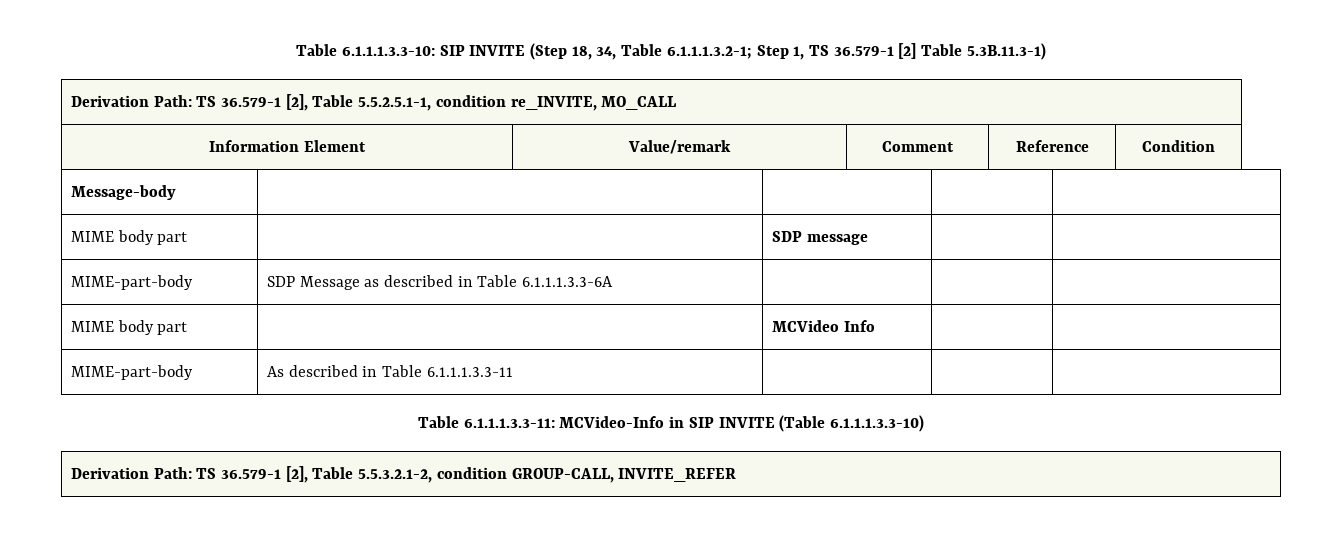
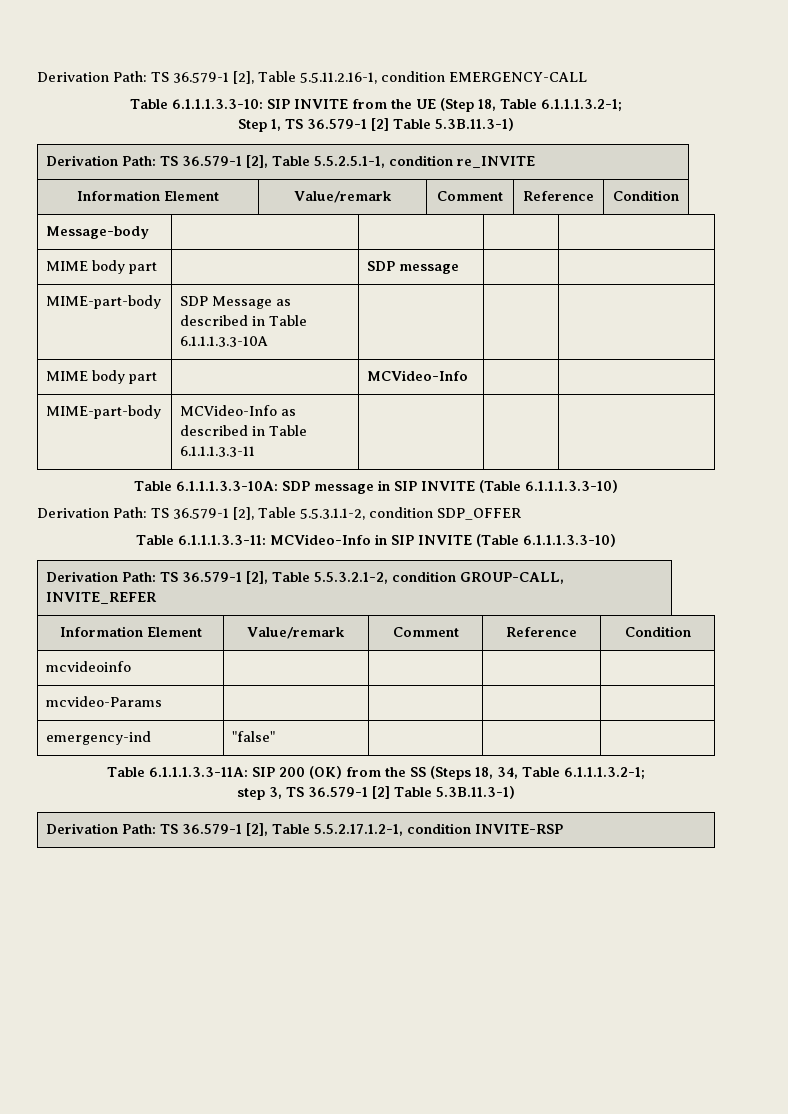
(296, 50) none -> [37,71,587,84] Derivation Path: TS 36.579-1 [2], Table 5.5.11.2.16-1, condition EMERGENCY-CALL //
(526, 50) none -> [351,99,436,109] from the UE
[596,44,752,60] 34, Table 6.1.1.1.3.2-1; -> [499,99,623,112] Table 6.1.1.1.3.2-1; //
[510,96,677,111] re_INVITE, MO_CALL -> [457,156,536,168] re_INVITE
[522,276,614,287] [70,320,188,335] [771,320,875,332] [70,365,193,380] [266,366,284,377] 6.1.1.1.3.3-6A | | | // MIME body part | | MCVideo Info | | // MIME-part-body | As -> [180,336,269,347] [46,370,158,384] [367,370,469,381] [46,405,162,419] [180,405,297,416] 6.1.1.1.3.3-10A | | | // MIME body part | | MCVideo-Info | | // MIME-part-body | MCVideo-Info as
(513, 372) none -> [133,480,619,494] [37,507,521,520] // Table 6.1.1.1.3.3-10A: SDP message in SIP INVITE (Table 6.1.1.1.3.3-10) // Derivation Path: TS 36.579-1 [2], Table 5.5.3.1.1-2, condition SDP_OFFER
(737, 475) none -> [59,626,202,637] [247,627,345,639] [392,627,459,637] [506,627,577,637] [624,626,691,637] [46,661,132,672] [46,696,163,707] [46,731,152,745] [232,731,276,742] [107,766,645,780] [237,786,515,800] [46,823,564,836] // Information Element | Value/remark | Comment | Reference | Condition // mcvideoinfo | | | | // mcvideo-Params | | | | // emergency-ind | "false" | | | // Table 6.1.1.1.3.3-11A: SIP 200 (OK) from the SS (Steps 18, 34, Table 6.1.1.1.3.2-1; // step 3, TS 36.579-1 [2] Table 5.3B.11.3-1) // Derivation Path: TS 36.579-1 [2], Table 5.5.2.17.1.2-1, condition INVITE-RSP

